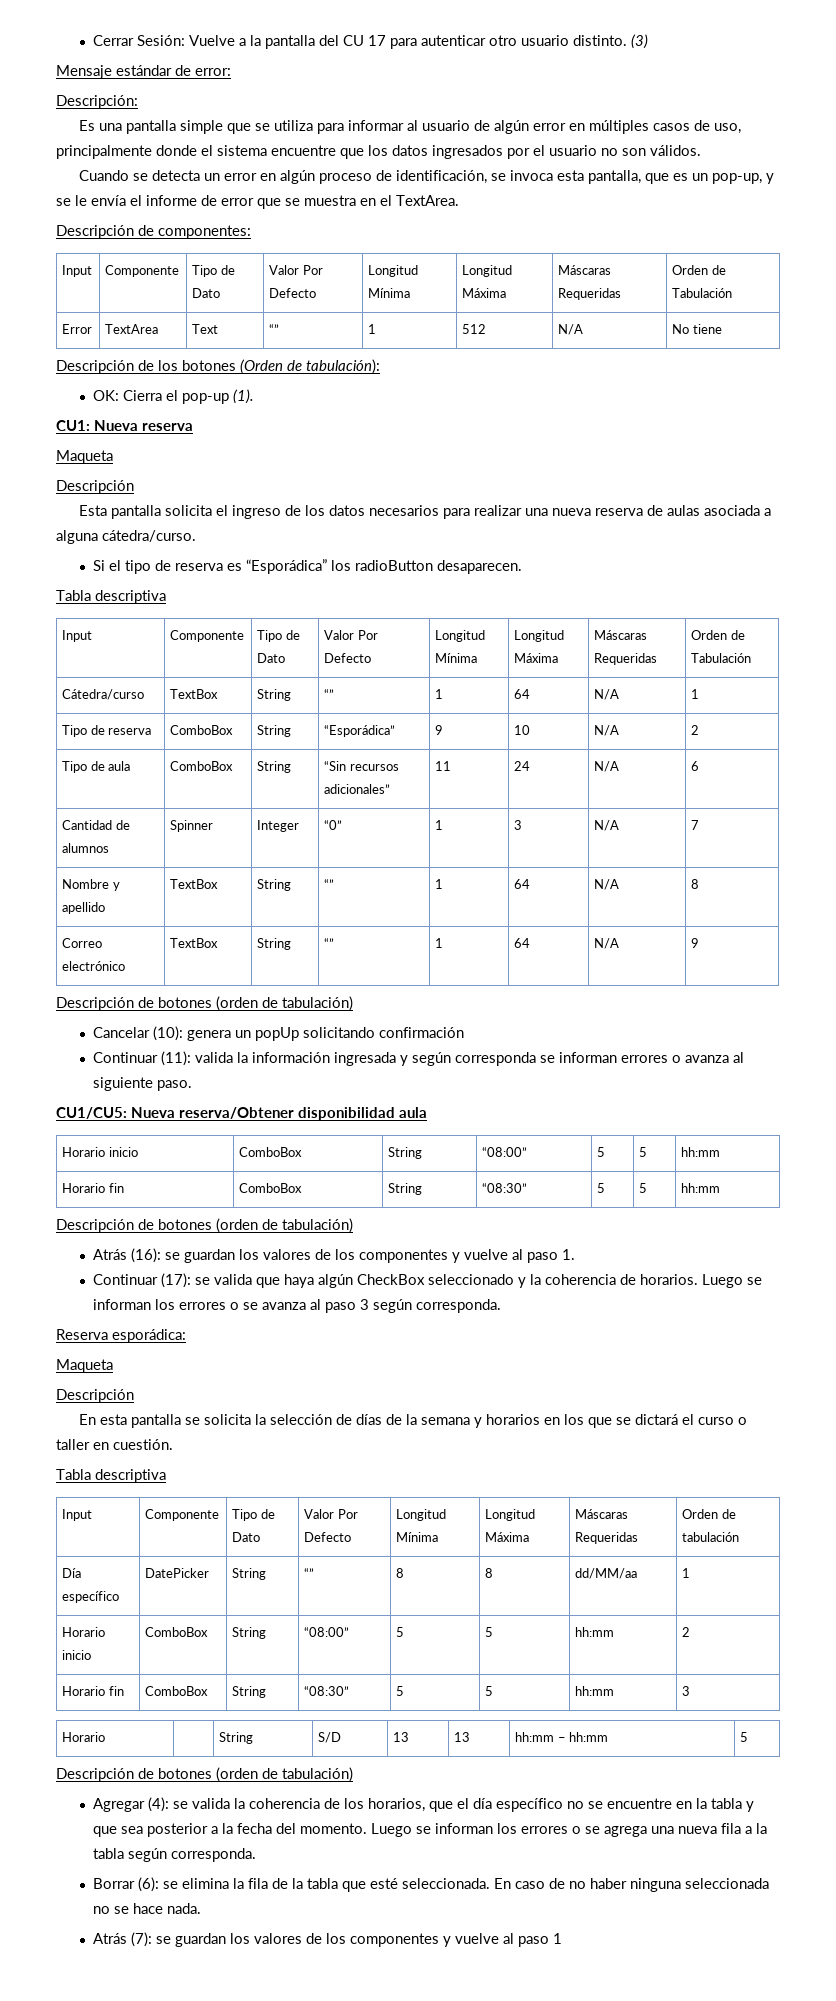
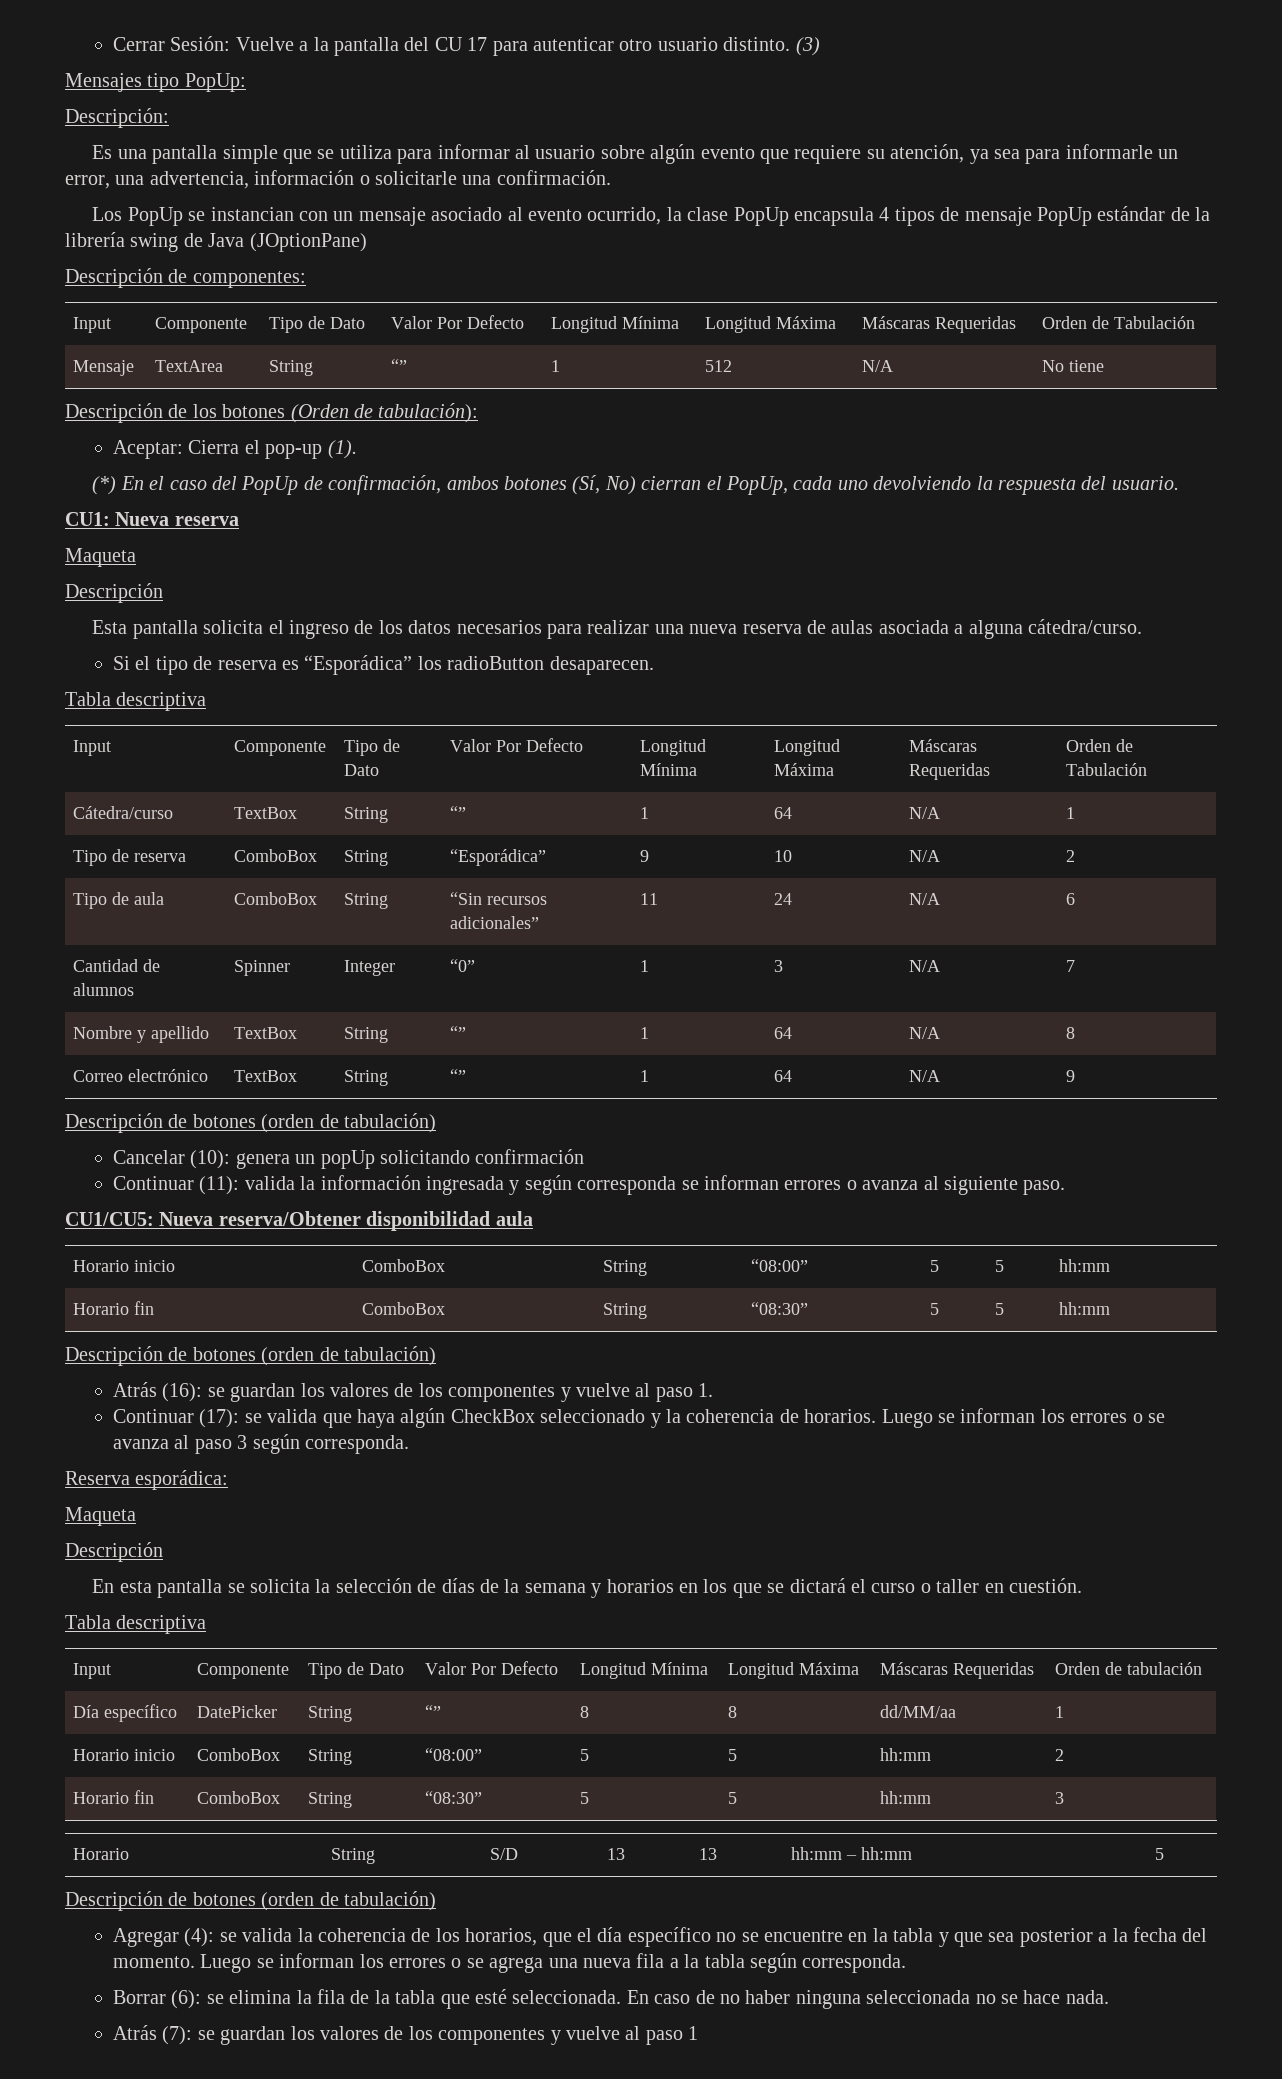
[56,65,231,79] Mensaje estándar de error: -> [65,73,246,92] Mensajes tipo PopUp:
[474,120,742,134] [56,145,701,159] [79,170,775,184] [56,195,459,209] de algún error en múltiples casos de uso, principalmente donde el sistema encuentre que los datos ingresados por el usuario no son válidos. // Cuando se detecta un error en algún proceso de identificación, se invoca esta pantalla, que es un pop-up, y se le envía el informe de error que se muestra en el TextArea. -> [600,144,1179,164] [65,170,611,189] [92,206,1211,226] [65,232,367,252] sobre algún evento que requiere su atención, ya sea para informarle un error, una advertencia, información o solicitarle una confirmación. // Los PopUp se instancian con un mensaje asociado al evento ocurrido, la clase PopUp encapsula 4 tipos de mensaje PopUp estándar de la librería swing de Java (JOptionPane)
[62,324,93,334] Error -> [73,360,135,376] Mensaje
[192,324,219,334] Text -> [269,360,314,376] String
[92,390,119,401] OK: -> [113,440,184,459] Aceptar:
(254, 396) none -> [92,475,1179,495] // (*) En el caso del PopUp de confirmación, ambos botones (Sí, No) cierran el PopUp, cada uno devolviendo la respuesta del usuario.

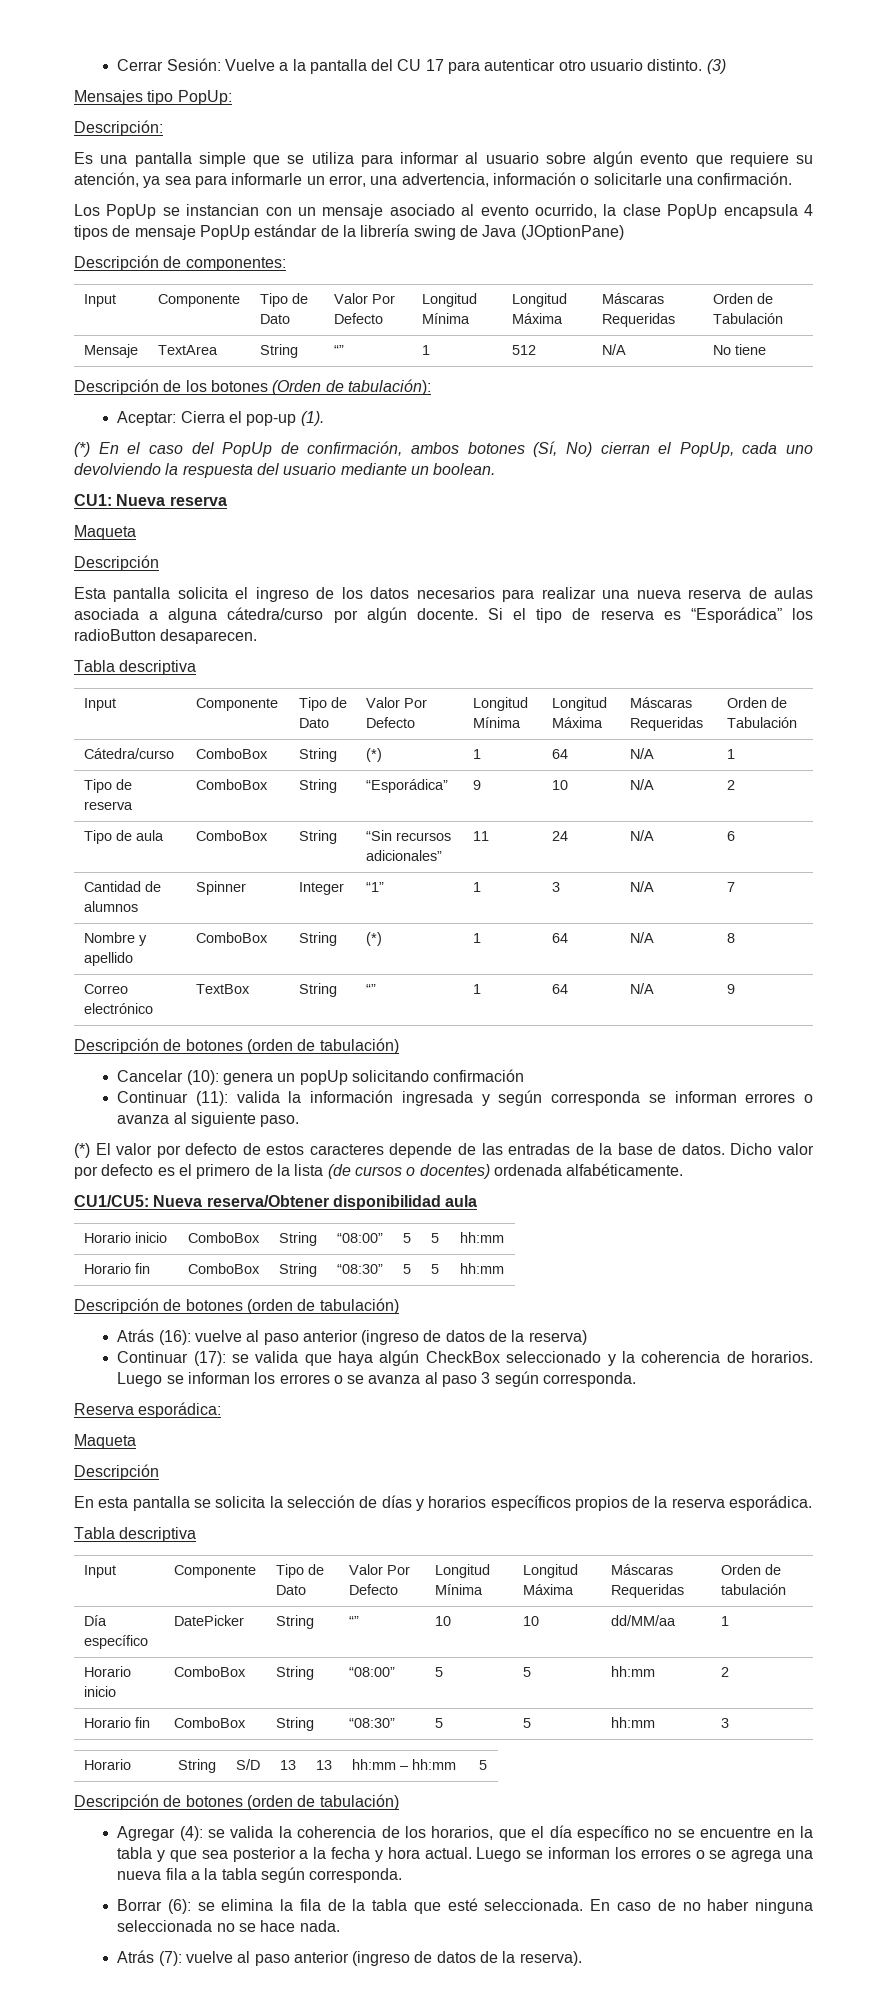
[1111,476,1179,490] usuario. -> [283,463,496,475] usuario mediante un boolean.
[1028,619,1143,634] cátedra/curso. // -> [227,607,478,623] cátedra/curso por algún docente.
[234,807,298,819] [344,807,389,823] [450,806,467,819] TextBox | String | “” -> [195,748,268,759] [298,748,337,762] [365,748,382,762] ComboBox | String | (*)
[450,959,476,972] “0” -> [365,882,384,892] “1”
[234,1027,298,1039] [344,1027,389,1043] [450,1026,467,1039] TextBox | String | “” -> [195,932,268,943] [298,932,337,946] [365,932,382,946] ComboBox | String | (*)
(1066, 1187) none -> [74,1143,814,1158] [74,1163,684,1179] // (*) El valor por defecto de estos caracteres depende de las entradas de la base de datos. Dicho valor por defecto es el primero de la lista (de cursos o docentes) ordenada alfabéticamente.
[207,1383,714,1402] se guardan los valores de los componentes y vuelve al paso 1. -> [194,1330,587,1345] vuelve al paso anterior (ingreso de datos de la reserva)
[480,1578,1083,1598] de la semana y horarios en los que se dictará el curso o taller en cuestión. -> [415,1495,813,1511] y horarios específicos propios de la reserva esporádica.
[580,1706,590,1718] [728,1706,738,1718] 8 | 8 -> [434,1616,451,1626] [522,1616,539,1626] 10 | 10
[1182,1928,1208,1942] [113,1956,196,1968] del momento. -> [374,1847,472,1862] y hora actual.
[197,2026,699,2045] se guardan los valores de los componentes y vuelve al paso 1 -> [185,1951,582,1966] vuelve al paso anterior (ingreso de datos de la reserva).

